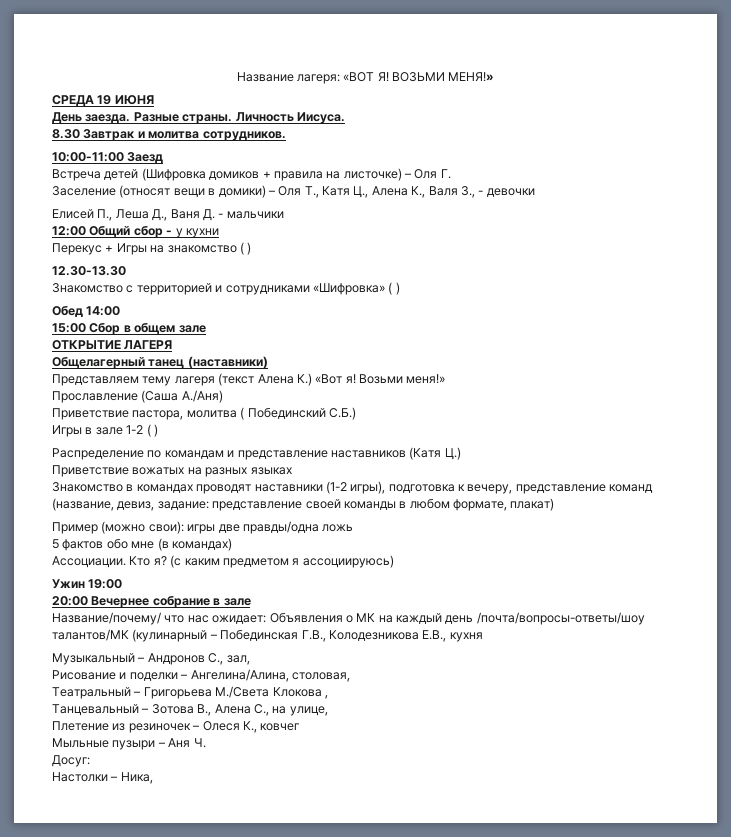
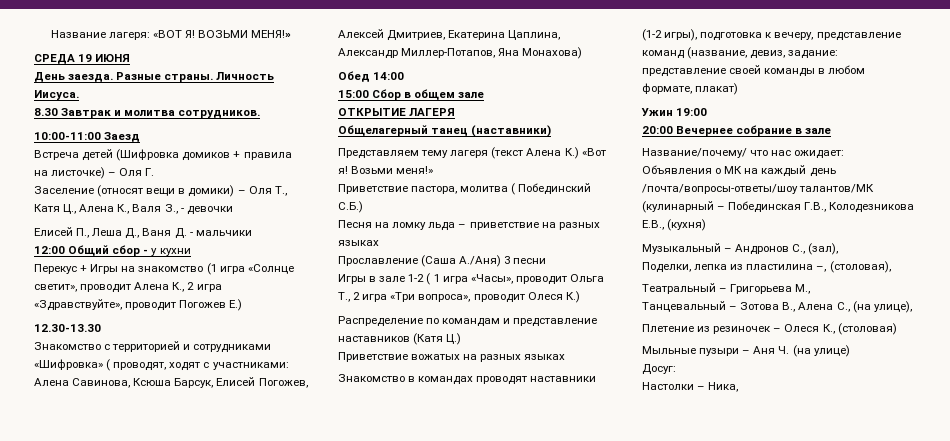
[239,242,252,255] ( ) -> [206,263,294,275] [34,282,222,293] [34,299,243,311] (1 игра «Солнце светит», проводит Алена К., 2 игра «Здравствуйте», проводит Погожев Е.)
[395,282,400,295] ) -> [113,362,289,371] [34,377,308,388] [338,29,561,41] [338,47,583,59] проводят, ходят с участниками: Алена Савинова, Ксюша Барсук, Елисей Погожев, Алексей Дмитриев, Екатерина Цаплина, Александр Миллер-Потапов, Яна Монахова)
[52,390,223,403] // Прославление (Саша А./Аня) -> (434, 170) none
(356, 413) none -> [338,220,600,231] [338,240,379,246] [338,255,547,267] // Песня на ломку льда – приветствие на разных языках // Прославление (Саша А./Аня) 3 песни
[153,424,158,437] ) -> [433,274,604,285] [338,291,580,303] 1 игра «Часы», проводит Ольга Т., 2 игра «Три вопроса», проводит Олеся К.)
[52,521,354,534] [52,538,232,551] [52,555,394,568] // Пример (можно свои): игры две правды/одна ложь // 5 фактов обо мне (в командах) // Ассоциации. Кто я? (с каким предметом я ассоциируюсь) -> (739, 89) none
[449,632,483,642] кухня -> [667,219,707,231] (кухня)
[226,655,250,665] [52,669,350,682] зал, // Рисование и поделки – Ангелина/Алина, столовая, -> [808,243,839,255] [642,261,891,273] (зал), // Поделки, лепка из пластилина –, (столовая),
[215,686,328,699] М./Света Клокова , -> [795,284,811,294] М.,
[272,706,328,716] на улице, -> [852,301,912,313] (на улице),
[260,723,300,731] ковчег -> [837,323,897,335] (столовая)
(206, 743) none -> [792,345,850,357] (на улице)

